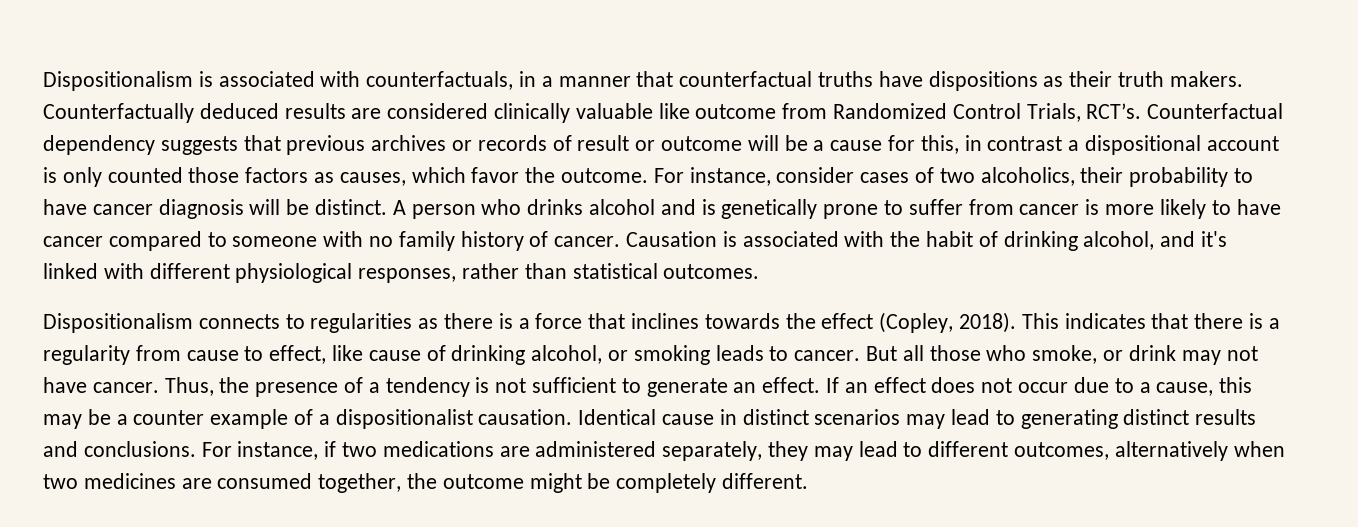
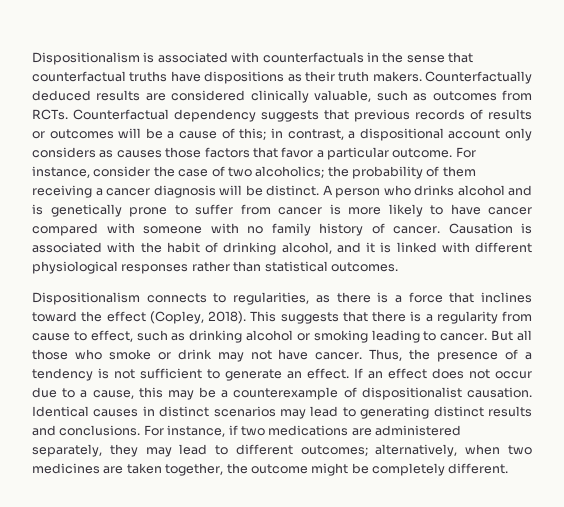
[366,71,631,90] counterfactuals, in a manner -> [262,52,445,63] counterfactuals in the sense
[575,103,1142,122] valuable like outcome from Randomized Control Trials, RCT’s. -> [314,90,533,102] [32,109,68,120] valuable, such as outcomes from RCTs.
[371,135,1279,155] [43,167,1254,187] [43,199,87,215] archives or records of result or outcome will be a cause for this, in contrast a dispositional account is only counted those factors as causes, which favor the outcome. For instance, consider cases of two alcoholics, their probability to have -> [415,109,532,120] [32,128,533,141] [32,147,476,160] [32,166,476,179] [32,185,103,198] records of results or outcomes will be a cause of this; in contrast, a dispositional account only considers as causes those factors that favor a particular outcome. For instance, consider the case of two alcoholics; the probability of them receiving a
[207,232,227,247] to -> [106,223,135,234] with
[1201,231,1228,247] it's -> [366,242,392,253] it is
[358,268,457,283] responses, -> [121,264,189,274] responses
[310,313,413,333] regularities -> [233,292,310,305] regularities,
[704,313,780,329] towards -> [32,311,77,322] toward
[1064,313,1146,329] indicates -> [280,312,339,324] suggests
[332,345,603,365] like cause of drinking alcohol, -> [136,330,294,343] such as drinking alcohol
[715,345,764,361] leads -> [371,330,420,343] leading
[1032,345,1098,364] smoke, -> [108,349,151,360] smoke
[133,409,330,429] counter example of a -> [233,387,357,400] counterexample of
[662,414,715,425] cause -> [93,409,139,417] causes
[1014,441,1228,461] outcomes, alternatively -> [300,444,458,457] outcomes; alternatively,
[217,473,313,489] consumed -> [126,463,162,474] taken

